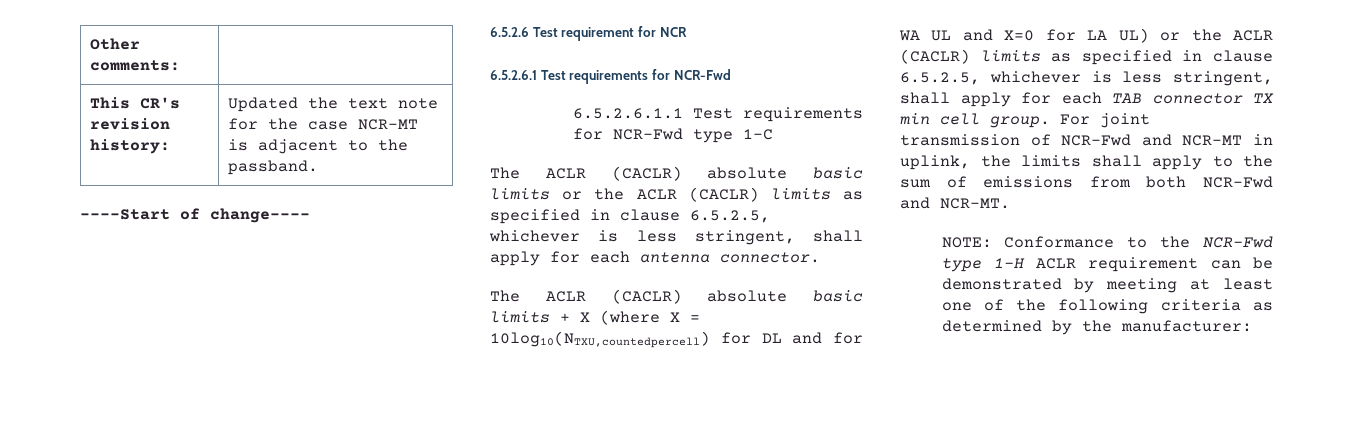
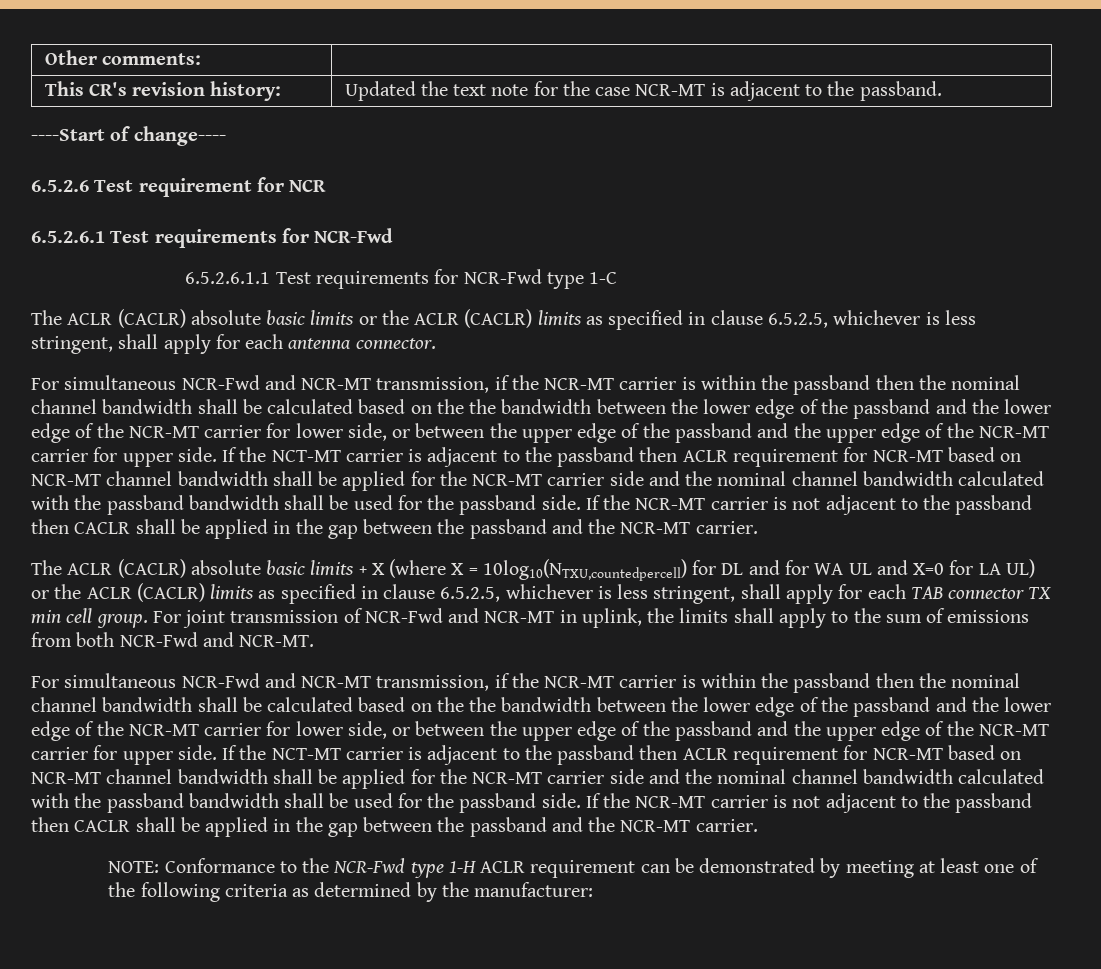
(820, 257) none -> [31,375,1021,395] [31,399,1052,419] [31,423,1049,443] [31,447,1022,467] [31,471,1045,491] [31,495,1033,515] [31,519,758,539] // For simultaneous NCR-Fwd and NCR-MT transmission, if the NCR-MT carrier is within the passband then the nominal channel bandwidth shall be calculated based on the the bandwidth between the lower edge of the passband and the lower edge of the NCR-MT carrier for lower side, or between the upper edge of the passband and the upper edge of the NCR-MT carrier for upper side. If the NCT-MT carrier is adjacent to the passband then ACLR requirement for NCR-MT based on NCR-MT channel bandwidth shall be applied for the NCR-MT carrier side and the nominal channel bandwidth calculated with the passband bandwidth shall be used for the passband side. If the NCR-MT carrier is not adjacent to the passband then CACLR shall be applied in the gap between the passband and the NCR-MT carrier.
(1010, 203) none -> [31,673,1021,693] [31,697,1052,717] [31,721,1049,741] [31,745,1022,765] [31,769,1045,789] [31,793,1033,813] [31,817,758,837] // For simultaneous NCR-Fwd and NCR-MT transmission, if the NCR-MT carrier is within the passband then the nominal channel bandwidth shall be calculated based on the the bandwidth between the lower edge of the passband and the lower edge of the NCR-MT carrier for lower side, or between the upper edge of the passband and the upper edge of the NCR-MT carrier for upper side. If the NCT-MT carrier is adjacent to the passband then ACLR requirement for NCR-MT based on NCR-MT channel bandwidth shall be applied for the NCR-MT carrier side and the nominal channel bandwidth calculated with the passband bandwidth shall be used for the passband side. If the NCR-MT carrier is not adjacent to the passband then CACLR shall be applied in the gap between the passband and the NCR-MT carrier.

